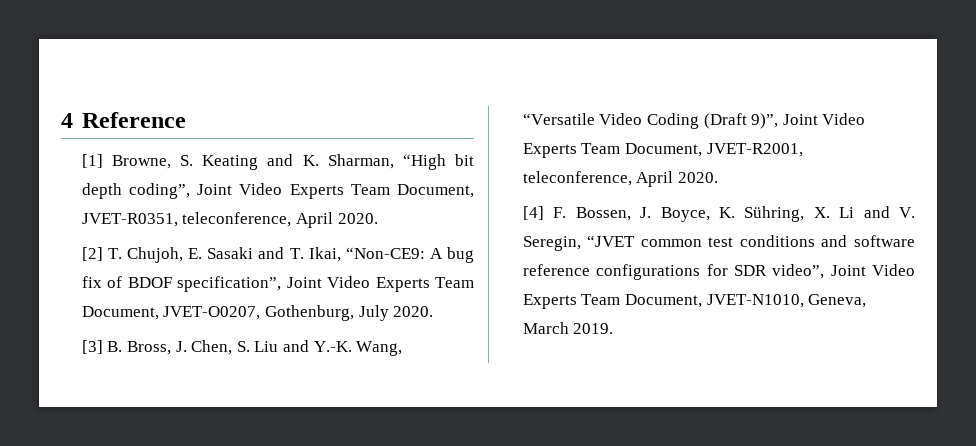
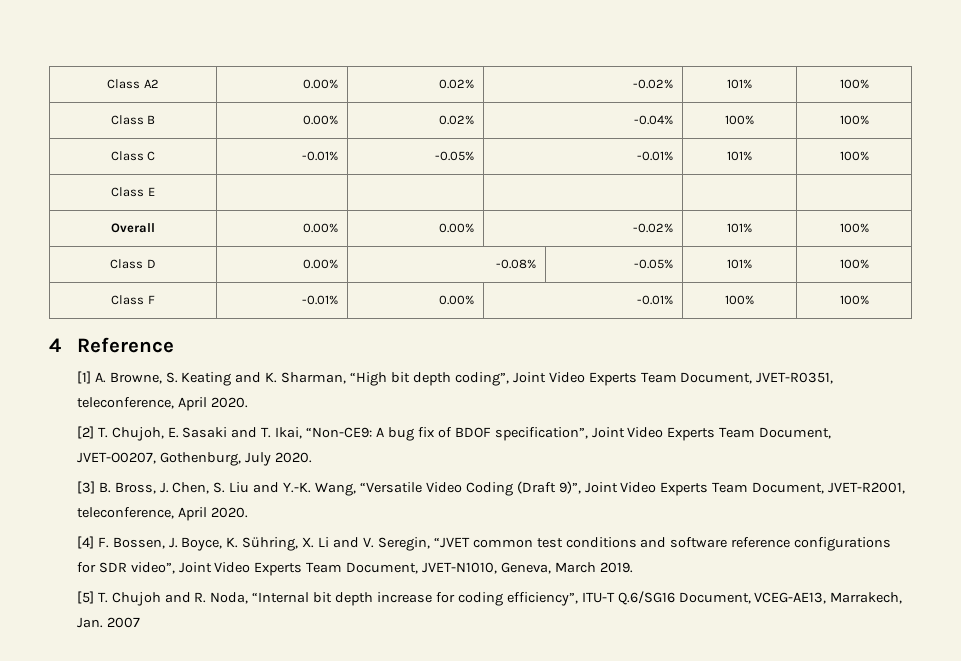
(61, 120) none -> [107,79,159,89] [303,79,339,89] [439,79,475,89] [633,79,674,89] [727,79,752,89] [839,79,869,89] [110,115,156,125] [303,115,339,125] [439,115,475,125] [634,115,674,125] [725,115,754,125] [839,115,869,125] [110,151,156,161] [302,151,339,161] [435,151,475,161] [637,151,674,161] [727,151,752,161] [839,151,869,161] [111,187,155,197] [111,223,155,233] [303,223,339,233] [439,223,475,233] [633,223,674,233] [727,223,752,233] [839,223,869,233] [110,259,156,269] [303,259,339,269] [496,259,537,269] [634,259,674,269] [727,259,752,269] [839,259,869,269] [111,295,155,305] [302,295,339,305] [439,295,475,305] [637,295,674,305] [725,295,754,305] [839,295,869,305] Class A2 | 0.00% | 0.02% | -0.02% | 101% | 100% // Class B | 0.00% | 0.02% | -0.04% | 100% | 100% // Class C | -0.01% | -0.05% | -0.01% | 101% | 100% // Class E | | | | | // Overall | 0.00% | 0.00% | -0.02% | 101% | 100% // Class D | 0.00% | -0.08% | -0.05% | 101% | 100% // Class F | -0.01% | 0.00% | -0.01% | 100% | 100% //
(103, 161) none -> [94,372,106,383] A.
(614, 328) none -> [76,591,903,606] [76,617,140,628] // [5] T. Chujoh and R. Noda, “Internal bit depth increase for coding efficiency”, ITU-T Q.6/SG16 Document, VCEG-AE13, Marrakech, Jan. 2007

